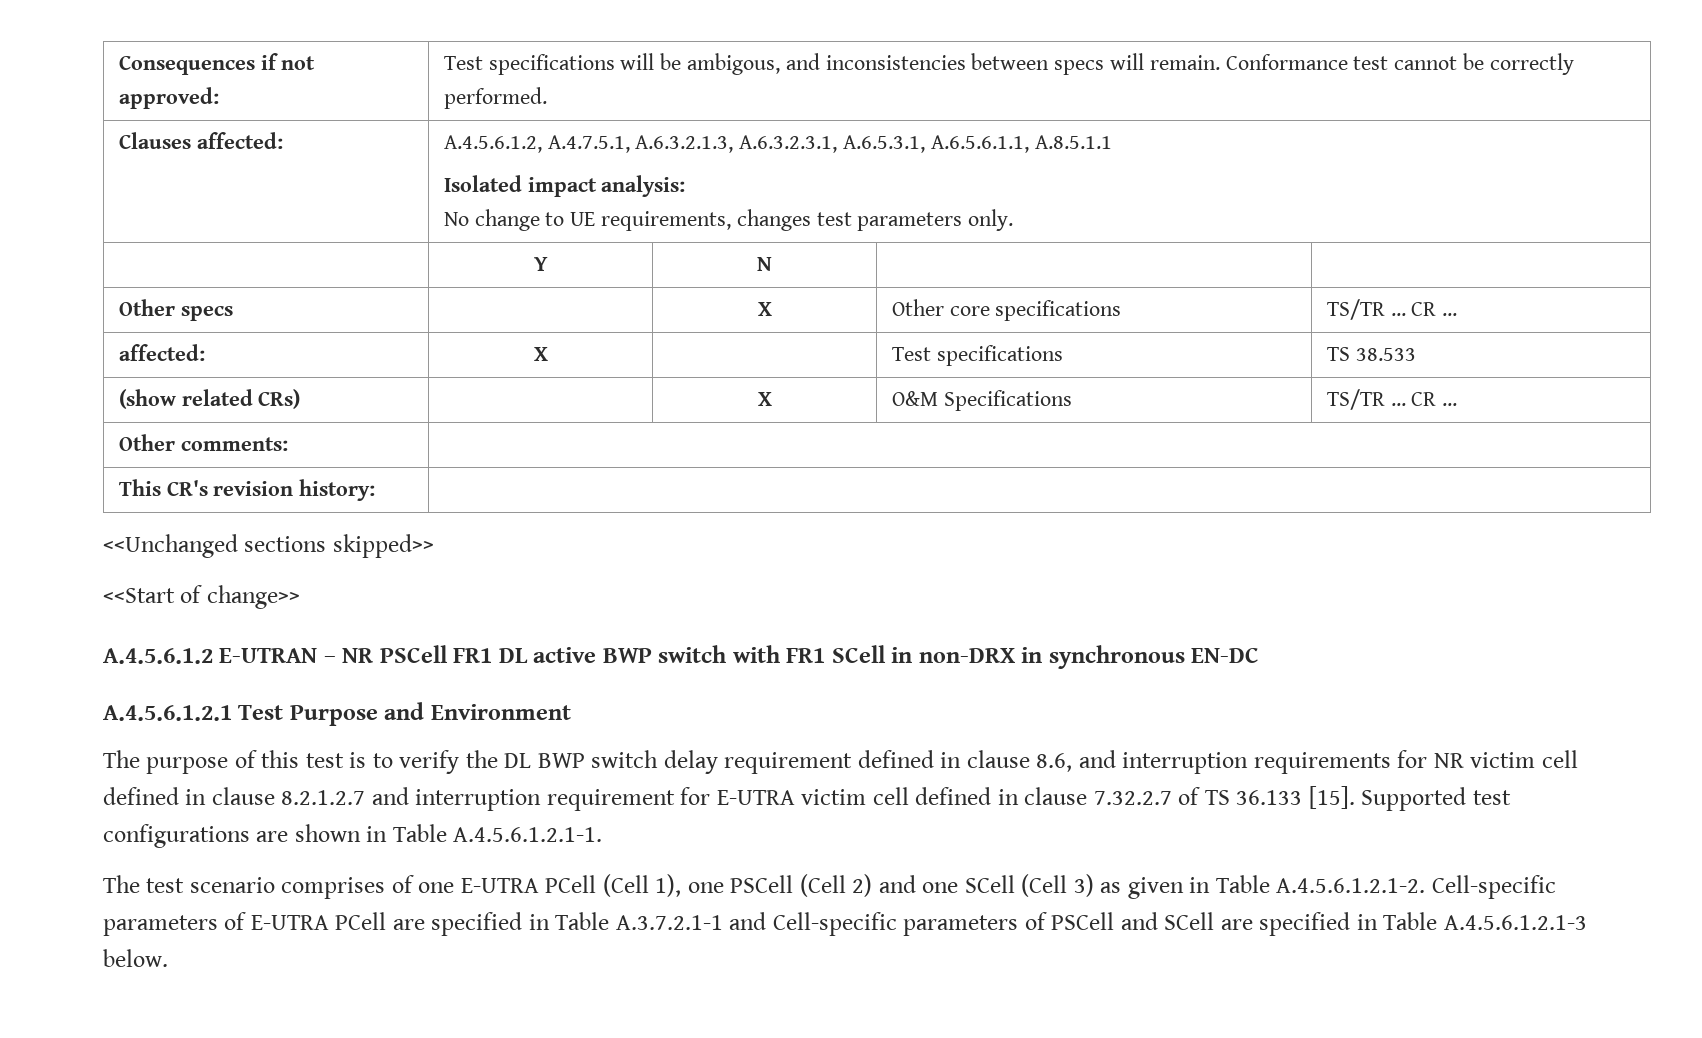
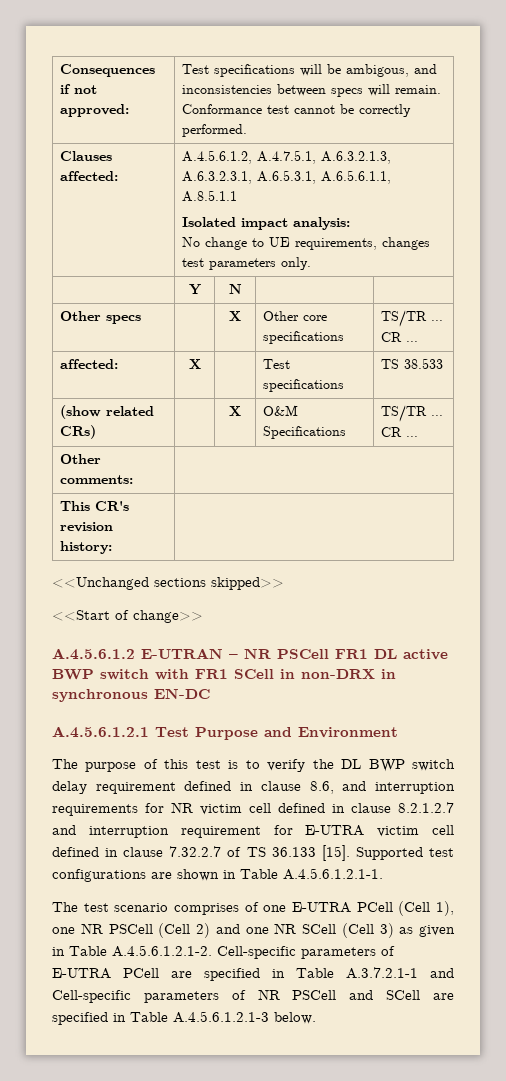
(724, 887) none -> [80,923,103,934] NR
(959, 887) none -> [274,923,297,934] NR
(1047, 921) none -> [257,989,280,1000] NR

